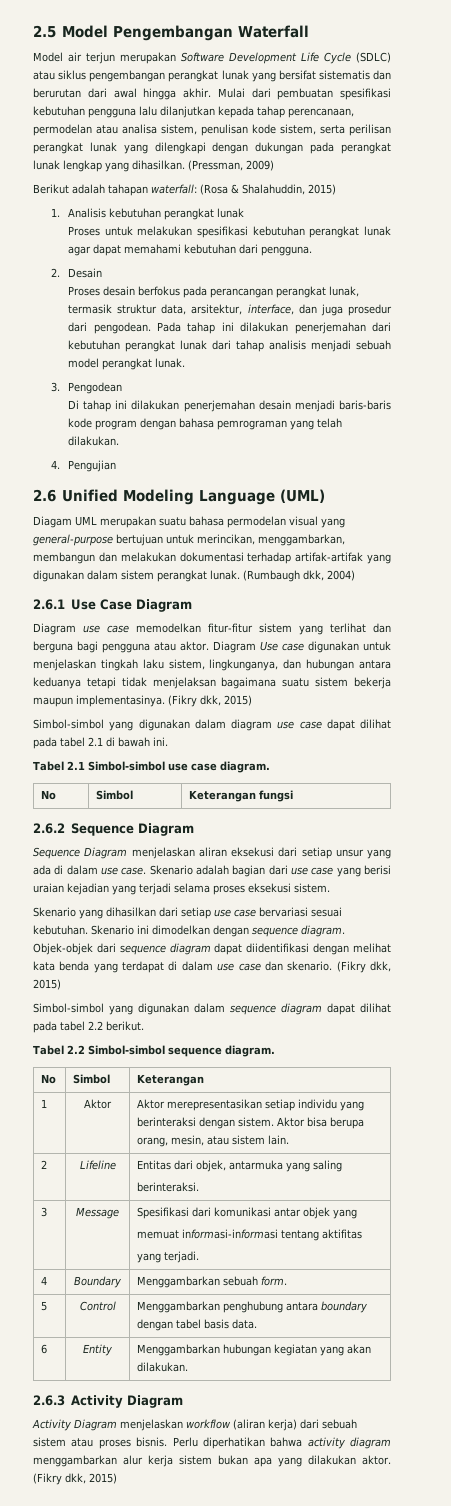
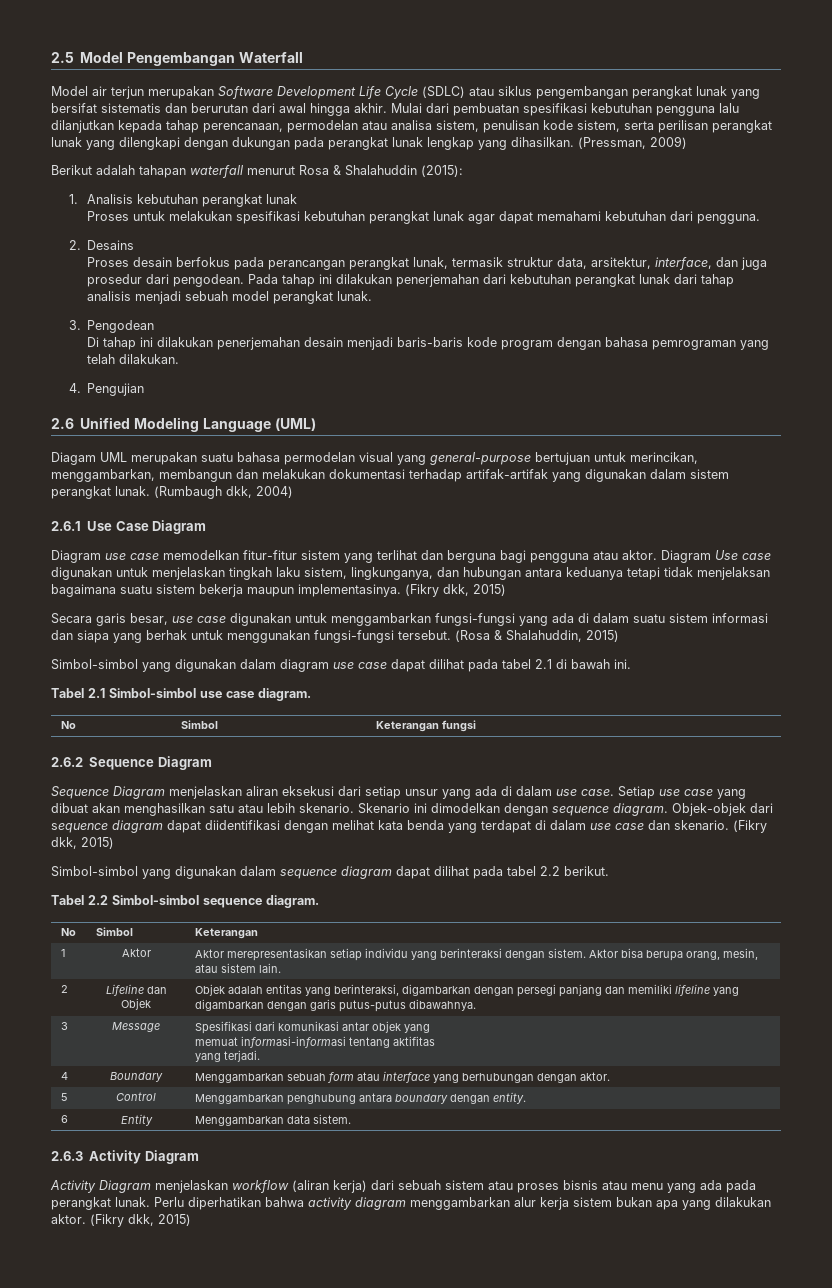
[151,184,336,195] waterfall: (Rosa & Shalahuddin, 2015) -> [190,165,463,178] waterfall menurut Rosa & Shalahuddin (2015):
[68,268,103,278] Desain -> [87,240,135,250] Desains
(252, 700) none -> [51,613,768,626] [51,630,619,643] // Secara garis besar, use case digunakan untuk menggambarkan fungsi-fungsi yang ada di dalam suatu sistem informasi dan siapa yang berhak untuk menggunakan fungsi-fungsi tersebut. (Rosa & Shalahuddin, 2015)
[149,865,391,877] [33,883,330,895] [33,907,342,919] [33,925,88,935] Skenario adalah bagian dari use case yang berisi uraian kejadian yang terjadi selama proses eksekusi sistem. // Skenario yang dihasilkan dari setiap use case bervariasi sesuai kebutuhan. -> [618,786,746,799] [51,803,354,816] Setiap use case yang dibuat akan menghasilkan satu atau lebih skenario.
[137,1160,343,1172] [137,1182,200,1192] | Entitas dari objek, antarmuka yang saling // berinteraksi. -> [146,986,167,994] [121,998,151,1010] [194,984,739,997] [194,999,476,1012] dan Objek | Objek adalah entitas yang berinteraksi, digambarkan dengan persegi panjang dan memiliki lifeline yang digambarkan dengan garis putus-putus dibawahnya.
[261,1276,288,1286] form. -> [327,1071,610,1083] form atau interface yang berhubungan dengan aktor.
[176,1319,258,1329] tabel basis data. -> [492,1092,526,1104] entity.
[223,1344,372,1356] [137,1362,189,1372] hubungan kegiatan yang akan dilakukan. -> [286,1114,351,1124] data sistem.
[136,1437,168,1447] bisnis. -> [563,1180,756,1193] [51,1197,150,1210] bisnis atau menu yang ada pada perangkat lunak.

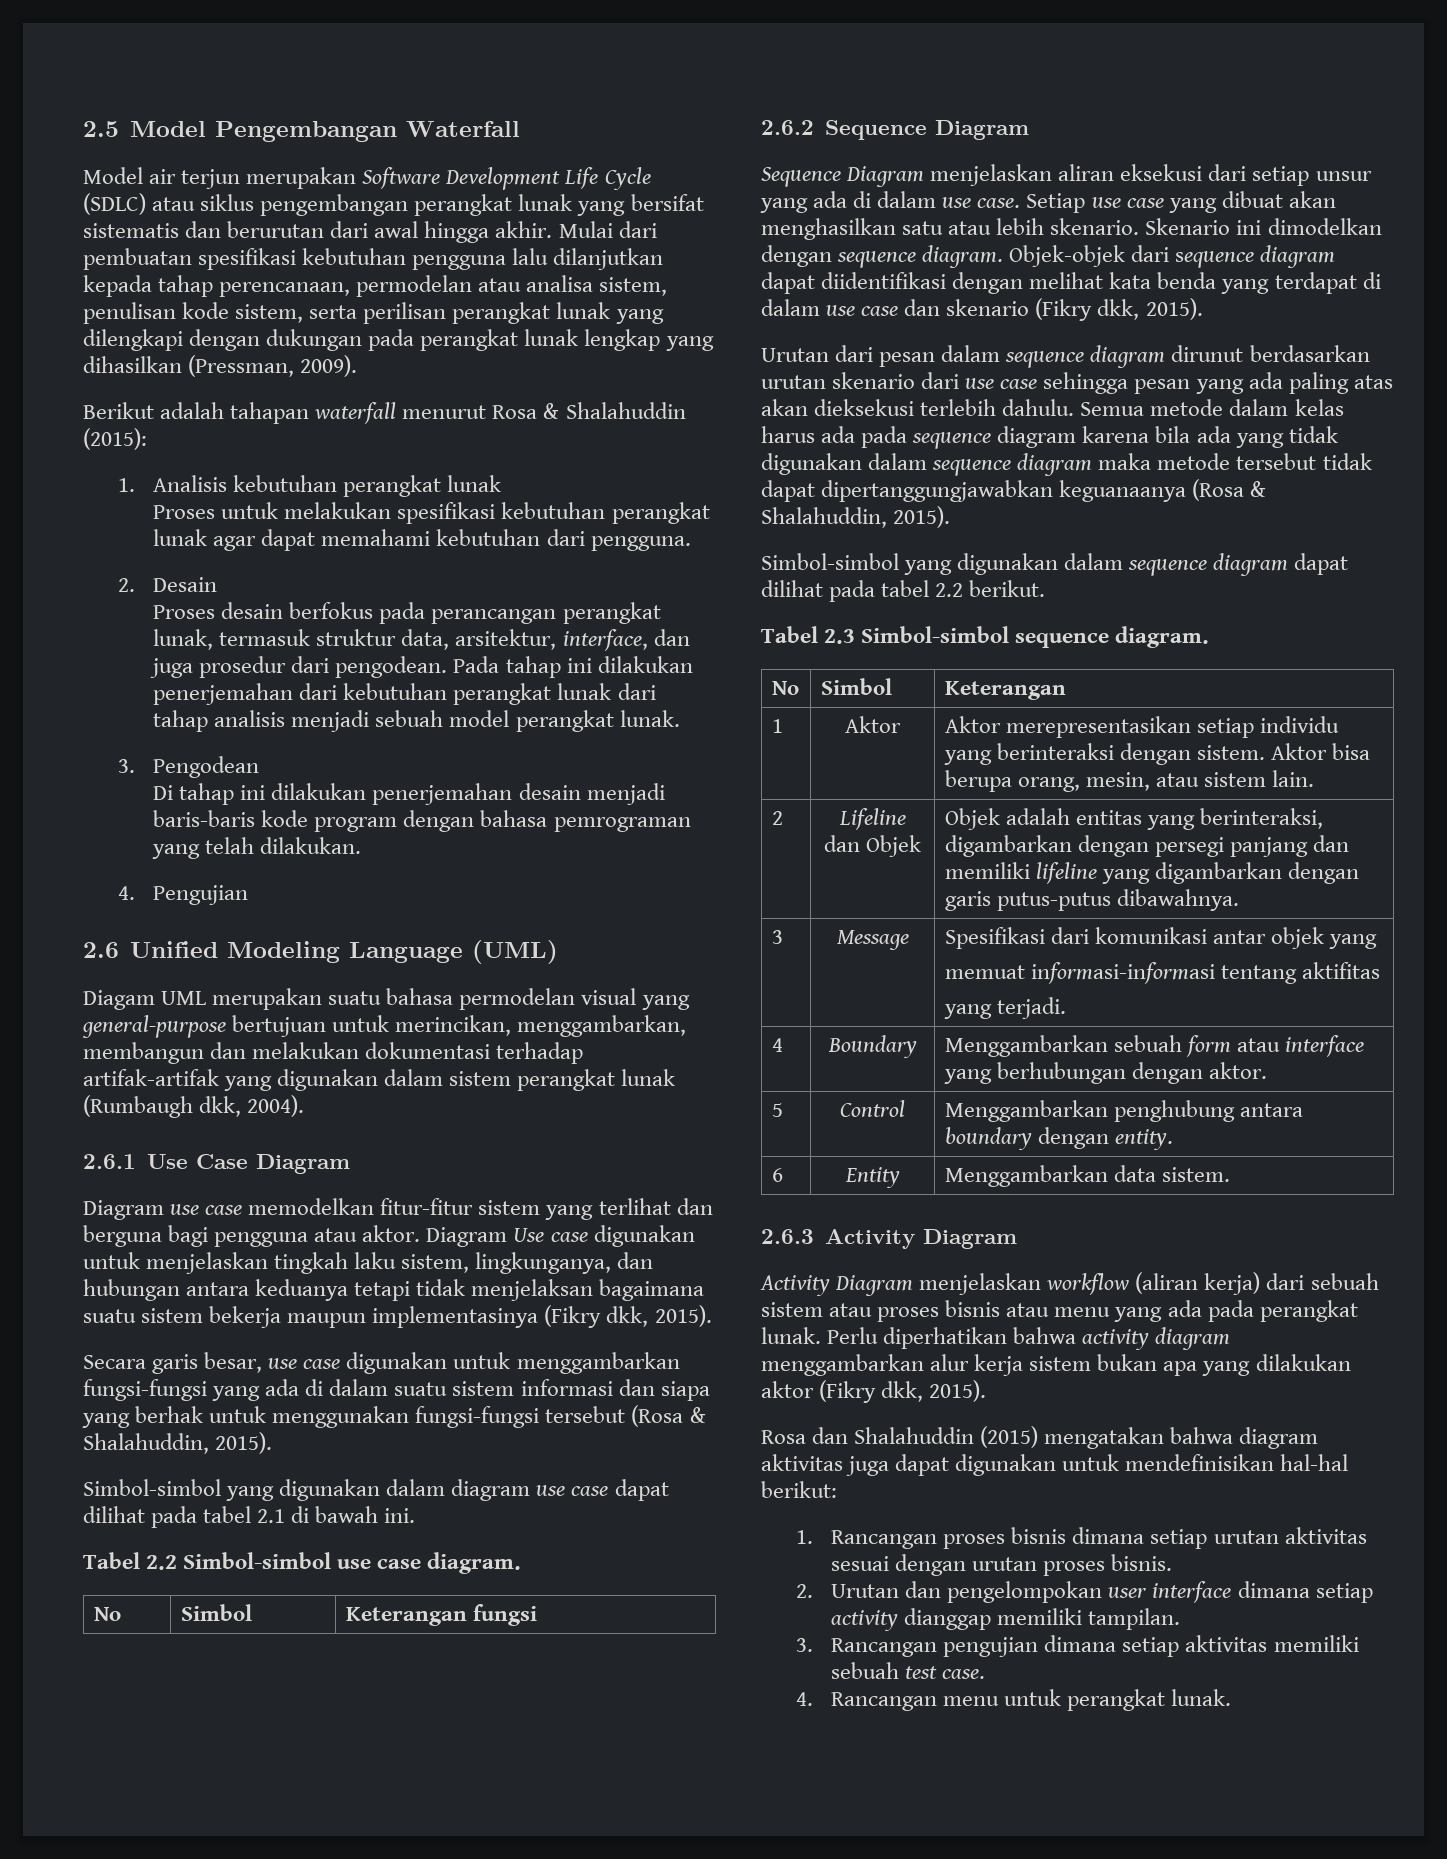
[511,136,687,149] dihasilkan. (Pressman, 2009) -> [83,355,358,377] dihasilkan (Pressman, 2009).
[87,240,135,250] Desains -> [153,577,218,592] Desain
[451,257,503,267] termasik -> [219,629,311,646] termasuk
[115,486,150,496] lunak. -> [621,1069,676,1086] lunak
[256,486,293,498] 2004) -> [247,1095,305,1117] 2004).
[298,584,506,597] implementasinya. (Fikry dkk, 2015) -> [372,1305,712,1328] implementasinya (Fikry dkk, 2015).
[398,630,619,642] tersebut. (Rosa & Shalahuddin, 2015) -> [545,1405,706,1427] [83,1432,273,1454] tersebut (Rosa & Shalahuddin, 2015).
[88,688,105,698] 2.1 -> [146,1555,178,1570] 2.2
[674,820,767,833] [51,837,114,849] skenario. (Fikry dkk, 2015) -> [946,298,1203,321] [761,345,1370,368] [761,372,1393,394] [761,399,1344,416] [761,426,1338,449] [761,453,1372,476] [761,479,1267,502] [761,506,951,528] skenario (Fikry dkk, 2015). // Urutan dari pesan dalam sequence diagram dirunut berdasarkan urutan skenario dari use case sehingga pesan yang ada paling atas akan dieksekusi terlebih dahulu. Semua metode dalam kelas harus ada pada sequence diagram karena bila ada yang tidak digunakan dalam sequence diagram maka metode tersebut tidak dapat dipertanggungjawabkan keguanaanya (Rosa & Shalahuddin, 2015).
[88,895,108,905] 2.2 -> [824,629,856,644] 2.3
[51,1214,191,1227] aktor. (Fikry dkk, 2015) -> [761,1380,987,1403] [761,1426,1319,1449] [761,1454,1349,1476] [761,1481,837,1498] [796,1527,1367,1549] [831,1554,1173,1576] [796,1581,1373,1603] [831,1608,1181,1631] [796,1635,1359,1657] [831,1662,986,1679] [796,1689,1232,1711] aktor (Fikry dkk, 2015). // Rosa dan Shalahuddin (2015) mengatakan bahwa diagram aktivitas juga dapat digunakan untuk mendefinisikan hal-hal berikut: // 1. Rancangan proses bisnis dimana setiap urutan aktivitas sesuai dengan urutan proses bisnis. // 2. Urutan dan pengelompokan user interface dimana setiap activity dianggap memiliki tampilan. // 3. Rancangan pengujian dimana setiap aktivitas memiliki sebuah test case. // 4. Rancangan menu untuk perangkat lunak.

